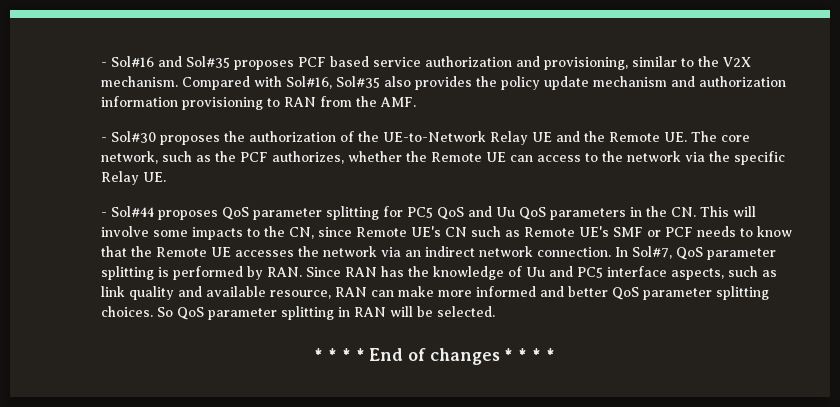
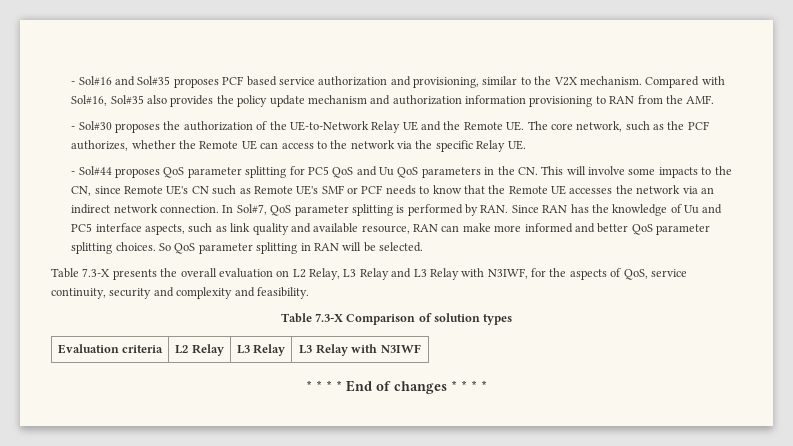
(495, 311) none -> [51,268,687,280] [51,287,309,299] [280,313,513,325] [57,344,164,354] [175,344,224,356] [236,344,286,356] [299,344,421,356] // Table 7.3-X presents the overall evaluation on L2 Relay, L3 Relay and L3 Relay with N3IWF, for the aspects of QoS, service continuity, security and complexity and feasibility. // Table 7.3-X Comparison of solution types // Evaluation criteria | L2 Relay | L3 Relay | L3 Relay with N3IWF

